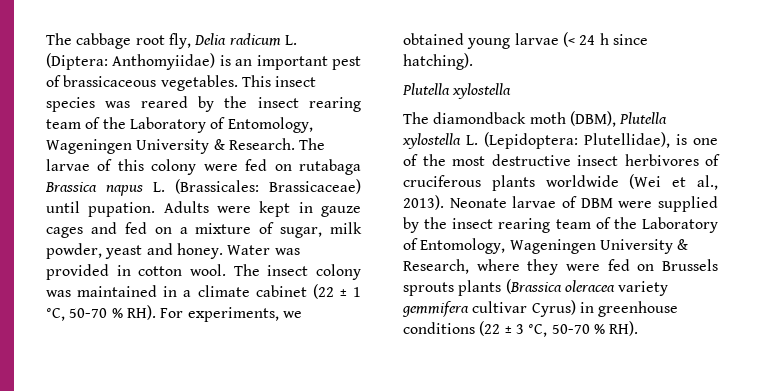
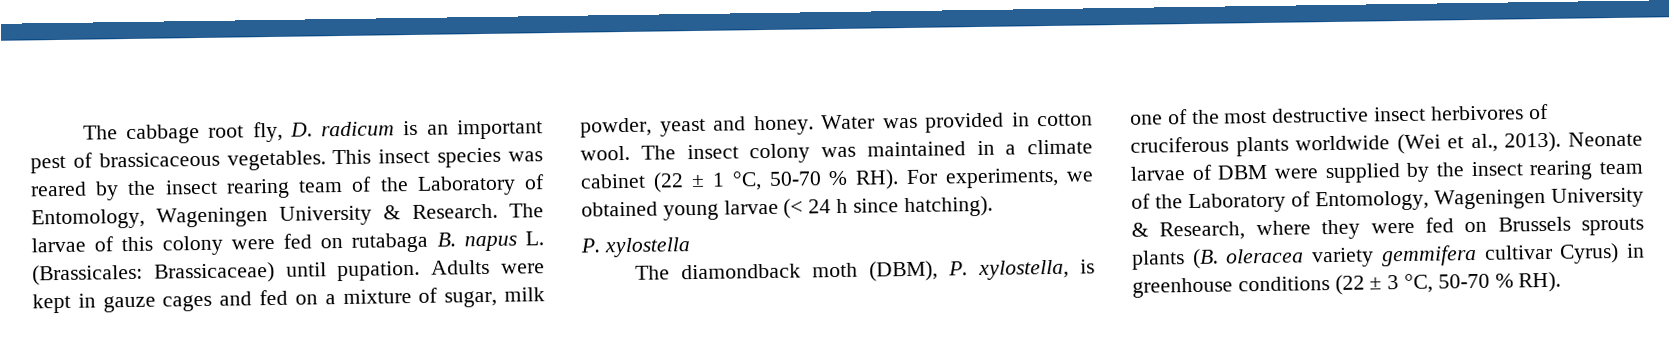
[194,33,297,46] [46,53,216,70] Delia radicum L. (Diptera: Anthomyiidae) -> [289,121,396,137] D. radicum
[45,182,97,192] Brassica -> [436,232,456,247] B.
[402,83,450,95] Plutella -> [580,238,600,253] P.
[619,112,668,124] [402,132,670,149] Plutella xylostella L. (Lepidoptera: Plutellidae), -> [947,259,1069,281] P. xylostella,
[505,279,562,294] (Brassica -> [1191,248,1219,269] (B.

